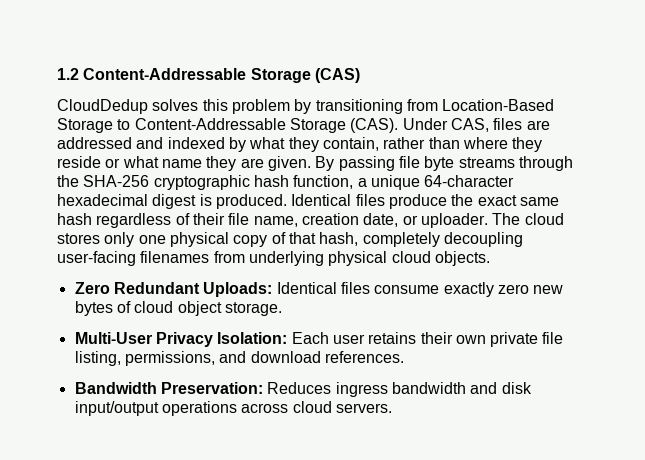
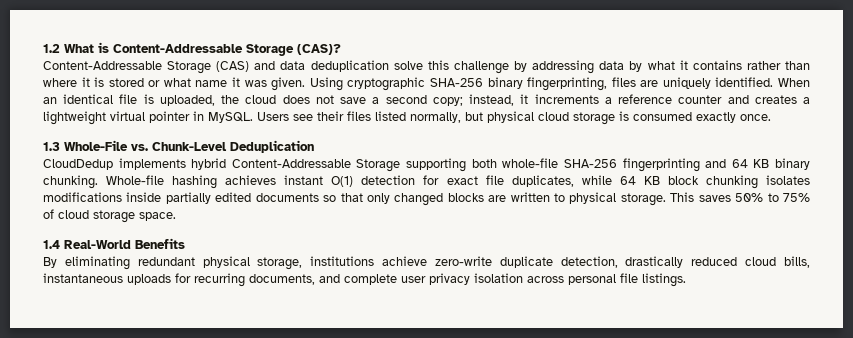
[83,68,360,83] [57,99,555,114] [57,118,550,133] [57,137,543,152] [57,156,573,171] [57,175,515,190] [57,194,559,209] [57,213,564,228] [57,232,523,247] [57,251,490,266] [74,282,564,297] [74,301,282,316] [74,332,564,347] [74,351,404,366] [74,382,532,397] [74,401,392,416] Content-Addressable Storage (CAS) // CloudDedup solves this problem by transitioning from Location-Based Storage to Content-Addressable Storage (CAS). Under CAS, files are addressed and indexed by what they contain, rather than where they reside or what name they are given. By passing file byte streams through the SHA-256 cryptographic hash function, a unique 64-character hexadecimal digest is produced. Identical files produce the exact same hash regardless of their file name, creation date, or uploader. The cloud stores only one physical copy of that hash, completely decoupling user-facing filenames from underlying physical cloud objects. // Zero Redundant Uploads: Identical files consume exactly zero new bytes of cloud object storage. // Multi-User Privacy Isolation: Each user retains their own private file listing, permissions, and download references. // Bandwidth Preservation: Reduces ingress bandwidth and disk input/output operations across cloud servers. -> [64,42,341,56] [43,60,811,74] [43,77,810,91] [43,94,810,106] [43,111,771,125] [43,140,314,153] [43,158,811,172] [43,175,810,189] [43,192,811,206] [43,209,176,223] [43,238,185,249] [43,256,810,270] [43,273,686,287] What is Content-Addressable Storage (CAS)? // Content-Addressable Storage (CAS) and data deduplication solve this challenge by addressing data by what it contains rather than where it is stored or what name it was given. Using cryptographic SHA-256 binary fingerprinting, files are uniquely identified. When an identical file is uploaded, the cloud does not save a second copy; instead, it increments a reference counter and creates a lightweight virtual pointer in MySQL. Users see their files listed normally, but physical cloud storage is consumed exactly once. // 1.3 Whole-File vs. Chunk-Level Deduplication // CloudDedup implements hybrid Content-Addressable Storage supporting both whole-file SHA-256 fingerprinting and 64 KB binary chunking. Whole-file hashing achieves instant O(1) detection for exact file duplicates, while 64 KB block chunking isolates modifications inside partially edited documents so that only changed blocks are written to physical storage. This saves 50% to 75% of cloud storage space. // 1.4 Real-World Benefits // By eliminating redundant physical storage, institutions achieve zero-write duplicate detection, drastically reduced cloud bills, instantaneous uploads for recurring documents, and complete user privacy isolation across personal file listings.

